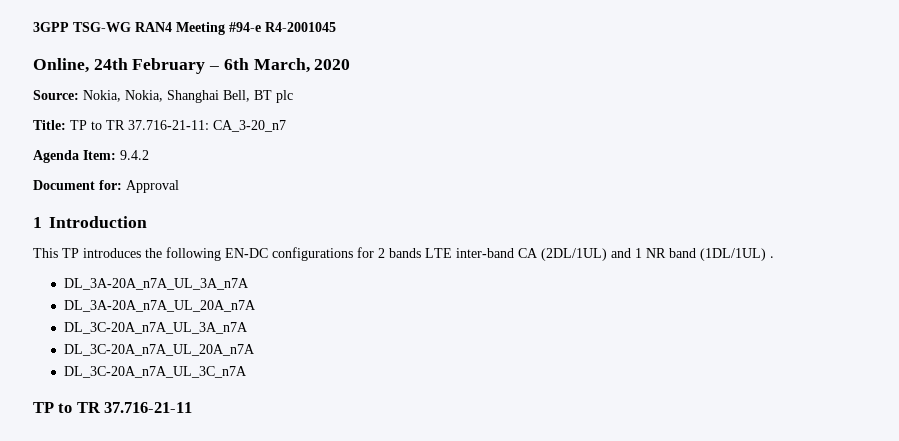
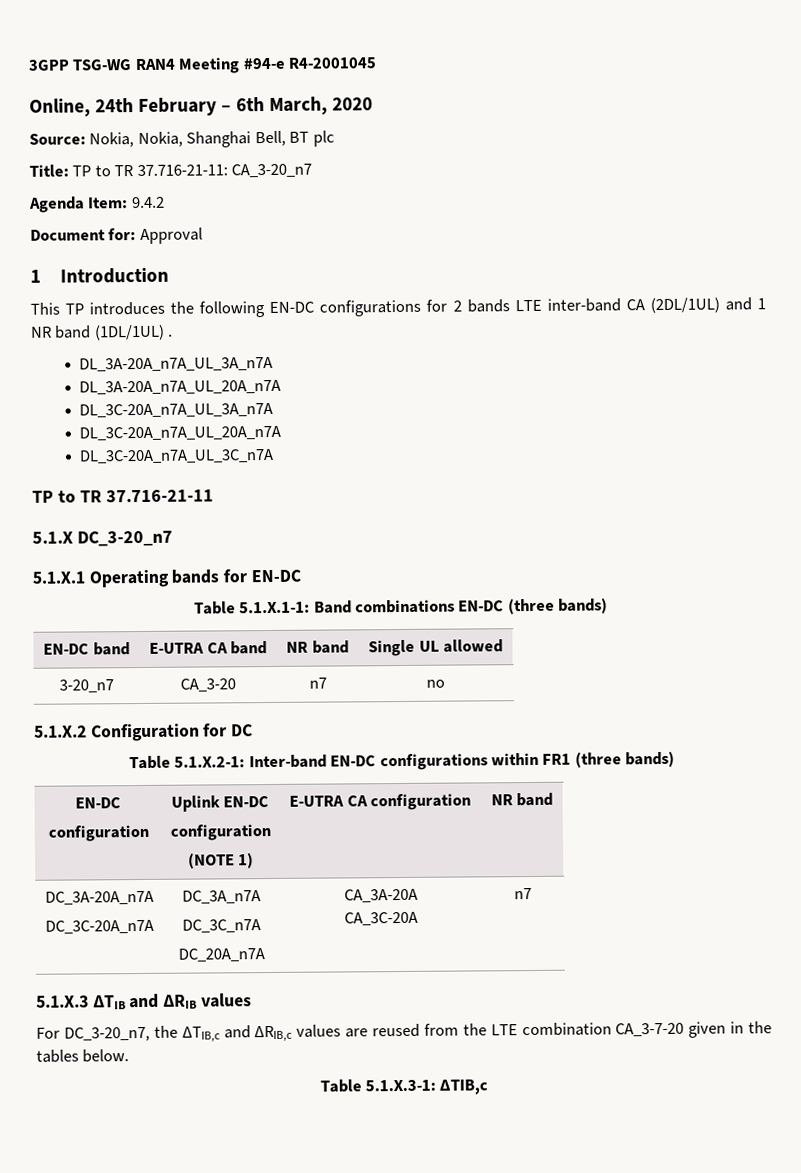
(193, 407) none -> [32,530,173,547] [32,569,301,588] [193,597,609,615] [43,642,130,656] [149,641,267,655] [286,640,349,654] [368,639,503,657] [59,679,114,693] [179,678,236,692] [308,677,327,689] [426,679,445,688] [34,723,254,742] [128,750,676,771] [75,797,121,809] [47,824,149,842] [170,795,270,812] [169,824,271,841] [187,852,255,869] [289,793,471,811] [490,792,554,807] [44,890,154,905] [44,919,154,934] [181,890,261,904] [181,919,261,933] [177,948,265,962] [344,888,418,903] [344,911,418,926] [514,888,532,900] [36,993,252,1010] [36,1021,772,1042] [36,1049,130,1063] [319,1079,489,1095] // 5.1.X DC_3-20_n7 // 5.1.X.1 Operating bands for EN-DC // Table 5.1.X.1-1: Band combinations EN-DC (three bands) // EN-DC band | E-UTRA CA band | NR band | Single UL allowed // 3-20_n7 | CA_3-20 | n7 | no // 5.1.X.2 Configuration for DC // Table 5.1.X.2-1: Inter-band EN-DC configurations within FR1 (three bands) // EN-DC // configuration | Uplink EN-DC // configuration // (NOTE 1) | E-UTRA CA configuration | NR band // DC_3A-20A_n7A // DC_3C-20A_n7A | DC_3A_n7A // DC_3C_n7A // DC_20A_n7A | CA_3A-20A // CA_3C-20A | n7 // 5.1.X.3 ∆TIB and ∆RIB values // For DC_3-20_n7, the ΔTIB,c and ΔRIB,c values are reused from the LTE combination CA_3-7-20 given in the tables below. // Table 5.1.X.3-1: ΔTIB,c

